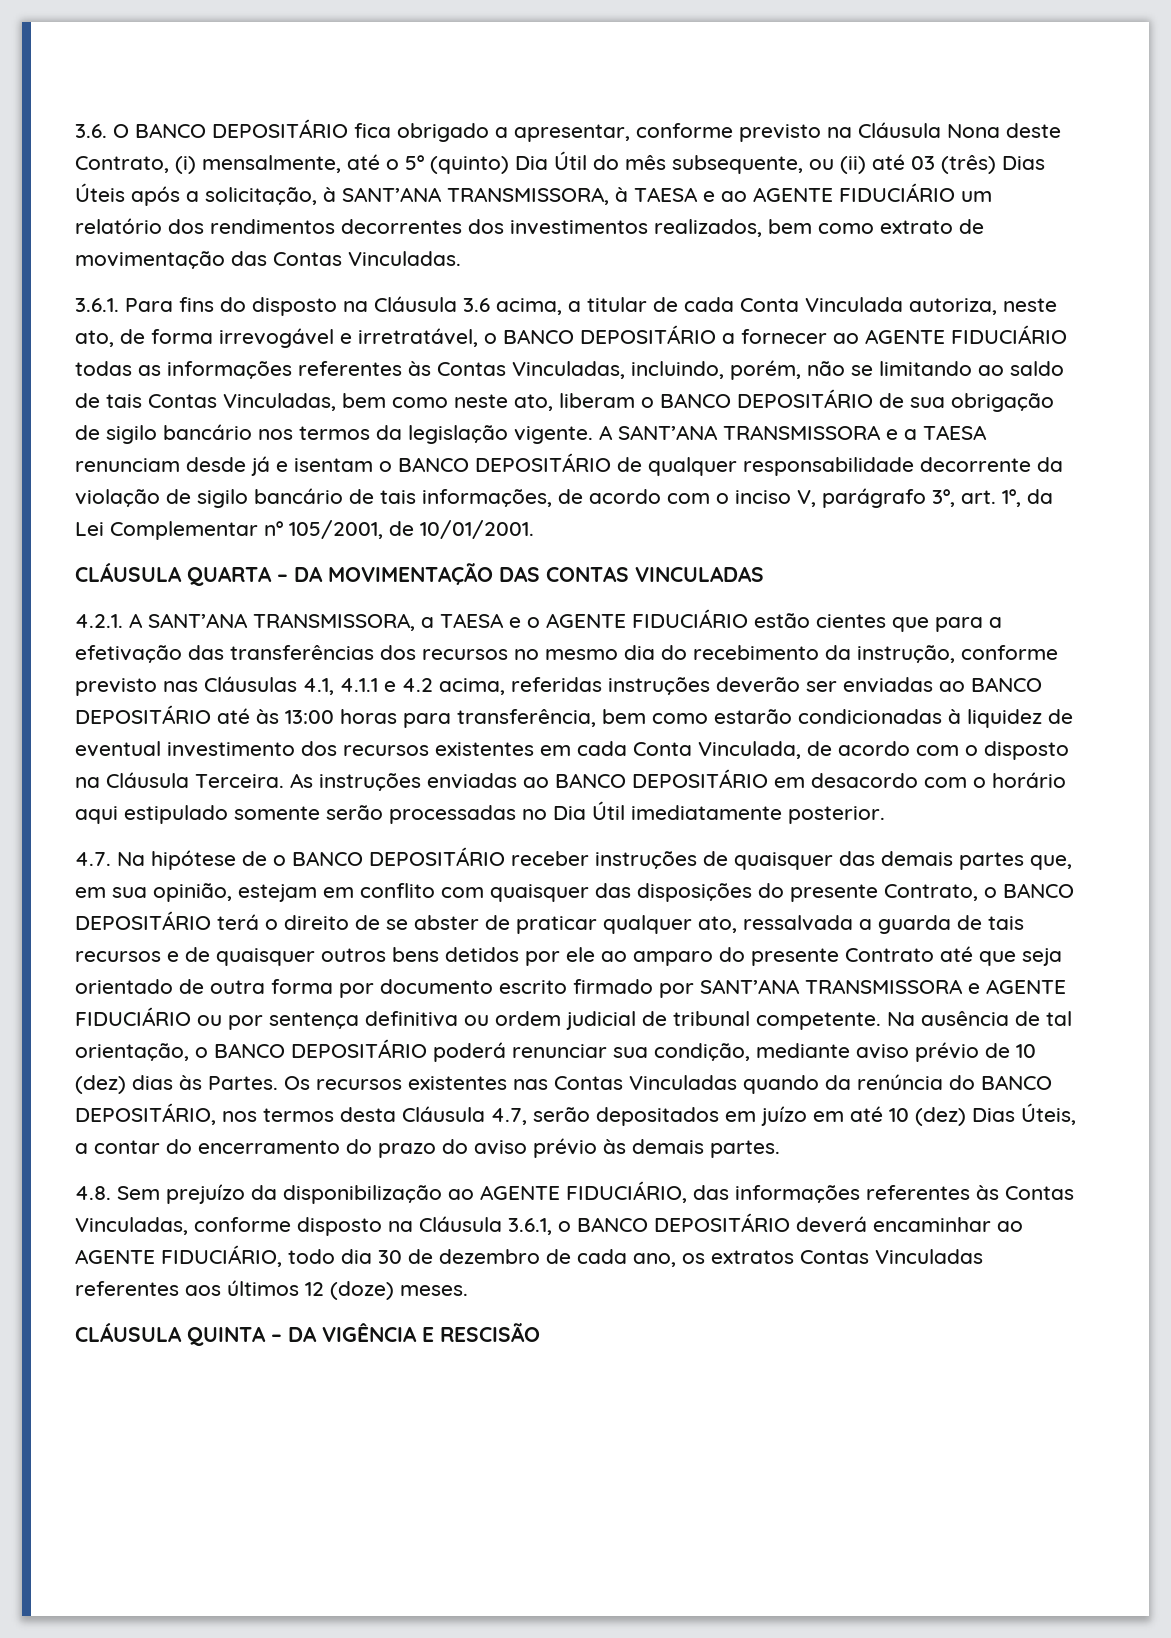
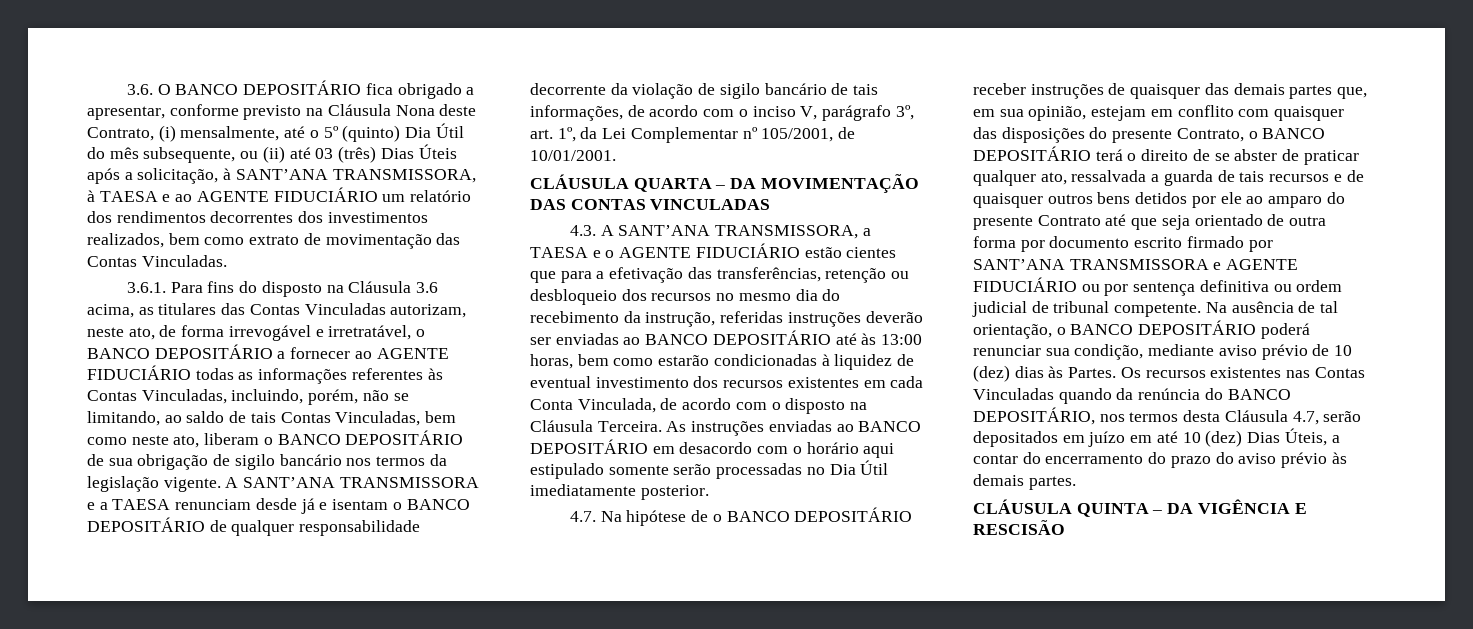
[568,297,997,315] a titular de cada Conta Vinculada autoriza, -> [138,303,467,318] as titulares das Contas Vinculadas autorizam,
[879,361,972,376] limitando -> [87,411,160,426] limitando,
[75,614,123,628] 4.2.1. -> [569,225,596,236] 4.3.
[230,645,374,660] transferências -> [716,267,910,283] [530,289,617,305] transferências, retenção ou desbloqueio
[961,645,1058,660] [75,676,505,696] conforme previsto nas Cláusulas 4.1, 4.1.1 e 4.2 acima, -> (716, 319) none
[340,709,596,728] horas para transferência, -> [530,354,573,369] horas,
[75,1181,1074,1204] [75,1213,1023,1236] [75,1245,983,1267] [75,1280,468,1300] // 4.8. Sem prejuízo da disponibilização ao AGENTE FIDUCIÁRIO, das informações referentes às Contas Vinculadas, conforme disposto na Cláusula 3.6.1, o BANCO DEPOSITÁRIO deverá encaminhar ao AGENTE FIDUCIÁRIO, todo dia 30 de dezembro de cada ano, os extratos Contas Vinculadas referentes aos últimos 12 (doze) meses. -> (1076, 483) none

